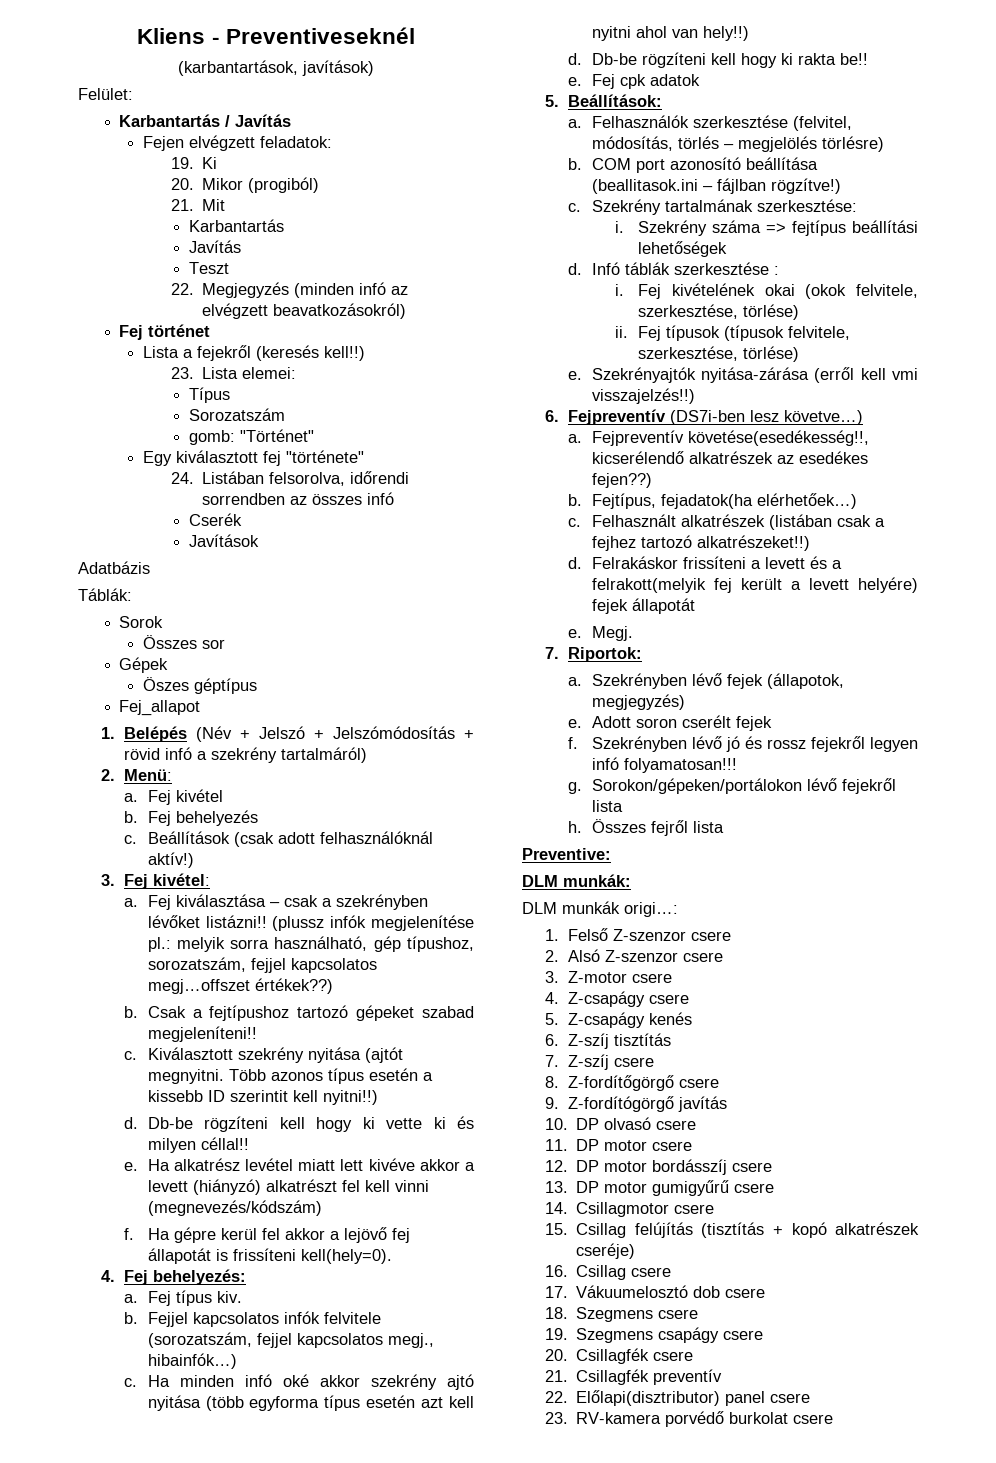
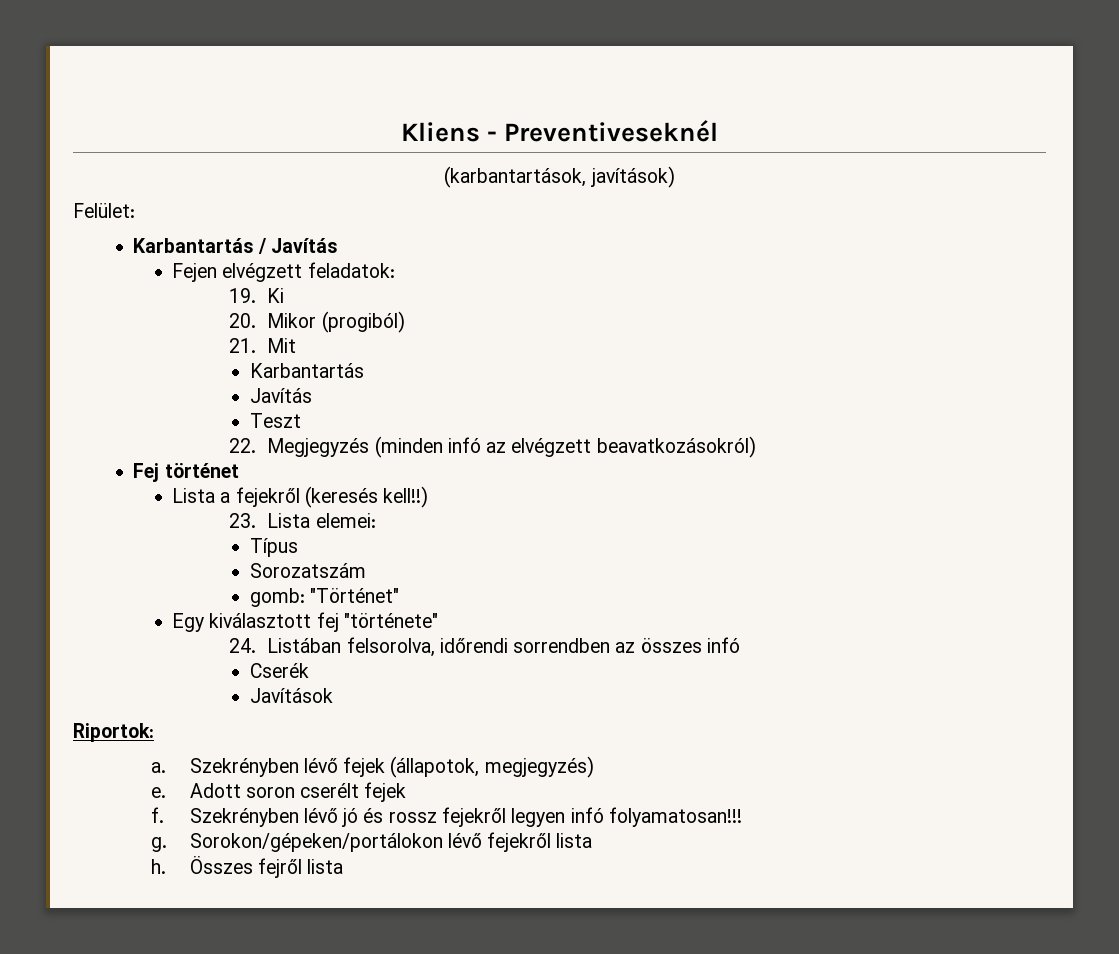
[78,561,150,574] [78,588,132,601] [119,616,164,628] [142,635,225,649] [119,657,169,673] [142,677,257,694] [119,700,201,716] [101,726,474,742] [124,747,368,763] [101,769,173,781] [124,789,223,805] [124,810,258,826] [124,831,433,847] [147,852,194,868] [101,873,211,889] [124,894,428,910] [147,915,474,931] [147,936,475,952] [147,957,377,973] [147,978,333,994] [124,1005,474,1021] [147,1026,257,1042] [124,1047,403,1063] [147,1068,433,1084] [147,1090,378,1105] [124,1116,475,1132] [147,1137,249,1153] [124,1158,476,1171] [147,1179,429,1195] [147,1200,322,1216] [124,1227,410,1243] [147,1248,392,1264] [101,1269,247,1285] [124,1290,242,1306] [124,1311,381,1327] [147,1332,434,1348] [147,1353,237,1369] [124,1374,475,1390] [147,1395,474,1411] [591,26,749,41] [568,52,868,68] [568,74,700,89] [545,94,663,107] [568,115,852,131] [591,136,884,152] [568,157,818,173] [591,178,841,194] [568,199,857,215] [614,220,918,236] [638,241,728,257] [568,262,779,275] [614,283,918,299] [638,304,800,320] [614,325,851,341] [638,346,800,362] [568,367,918,383] [591,388,695,404] [545,409,864,425] [568,430,869,446] [591,451,868,464] [591,473,652,488] [568,493,857,509] [568,514,885,530] [591,535,810,551] [568,556,842,569] [591,577,918,593] [591,598,695,614] [568,626,633,641] [545,647,560,659] Adatbázis // Táblák: // Sorok // Összes sor // Gépek // Öszes géptípus // Fej_allapot // 1. Belépés (Név + Jelszó + Jelszómódosítás + rövid infó a szekrény tartalmáról) // 2. Menü: // a. Fej kivétel // b. Fej behelyezés // c. Beállítások (csak adott felhasználóknál aktív!) // 3. Fej kivétel: // a. Fej kiválasztása – csak a szekrényben lévőket listázni!! (plussz infók megjelenítése pl.: melyik sorra használható, gép típushoz, sorozatszám, fejjel kapcsolatos megj…offszet értékek??) // b. Csak a fejtípushoz tartozó gépeket szabad megjeleníteni!! // c. Kiválasztott szekrény nyitása (ajtót megnyitni. Több azonos típus esetén a kissebb ID szerintit kell nyitni!!) // d. Db-be rögzíteni kell hogy ki vette ki és milyen céllal!! // e. Ha alkatrész levétel miatt lett kivéve akkor a levett (hiányzó) alkatrészt fel kell vinni (megnevezés/kódszám) // f. Ha gépre kerül fel akkor a lejövő fej állapotát is frissíteni kell(hely=0). // 4. Fej behelyezés: // a. Fej típus kiv. // b. Fejjel kapcsolatos infók felvitele (sorozatszám, fejjel kapcsolatos megj., hibainfók…) // c. Ha minden infó oké akkor szekrény ajtó nyitása (több egyforma típus esetén azt kell nyitni ahol van hely!!) // d. Db-be rögzíteni kell hogy ki rakta be!! // e. Fej cpk adatok // 5. Beállítások: // a. Felhasználók szerkesztése (felvitel, módosítás, törlés – megjelölés törlésre) // b. COM port azonosító beállítása (beallitasok.ini – fájlban rögzítve!) // c. Szekrény tartalmának szerkesztése: // i. Szekrény száma => fejtípus beállítási lehetőségek // d. Infó táblák szerkesztése : // i. Fej kivételének okai (okok felvitele, szerkesztése, törlése) // ii. Fej típusok (típusok felvitele, szerkesztése, törlése) // e. Szekrényajtók nyitása-zárása (erről kell vmi visszajelzés!!) // 6. Fejpreventív (DS7i-ben lesz követve…) // a. Fejpreventív követése(esedékesség!!, kicserélendő alkatrészek az esedékes fejen??) // b. Fejtípus, fejadatok(ha elérhetőek…) // c. Felhasznált alkatrészek (listában csak a fejhez tartozó alkatrészeket!!) // d. Felrakáskor frissíteni a levett és a felrakott(melyik fej került a levett helyére) fejek állapotát // e. Megj. // 7. -> (333, 695) none
[522,848,611,860] [522,874,631,887] [522,901,678,917] [545,928,732,941] [545,949,724,962] [545,971,673,983] [545,991,690,1007] [545,1012,693,1028] [545,1033,672,1049] [545,1054,655,1070] [545,1075,720,1091] [545,1096,728,1112] [545,1117,697,1130] [545,1139,693,1151] [545,1159,773,1175] [545,1180,775,1196] [545,1202,715,1217] [545,1222,919,1238] [576,1243,636,1259] [545,1265,672,1280] [545,1285,766,1298] [545,1307,699,1322] [545,1327,764,1343] [545,1348,694,1364] [545,1369,723,1385] [545,1390,811,1406] [545,1411,834,1427] // Preventive: // DLM munkák: // DLM munkák origi…: // 1. Felső Z-szenzor csere // 2. Alsó Z-szenzor csere // 3. Z-motor csere // 4. Z-csapágy csere // 5. Z-csapágy kenés // 6. Z-szíj tisztítás // 7. Z-szíj csere // 8. Z-fordítőgörgő csere // 9. Z-fordítógörgő javítás // 10. DP olvasó csere // 11. DP motor csere // 12. DP motor bordásszíj csere // 13. DP motor gumigyűrű csere // 14. Csillagmotor csere // 15. Csillag felújítás (tisztítás + kopó alkatrészek cseréje) // 16. Csillag csere // 17. Vákuumelosztó dob csere // 18. Szegmens csere // 19. Szegmens csapágy csere // 20. Csillagfék csere // 21. Csillagfék preventív // 22. Előlapi(disztributor) panel csere // 23. RV-kamera porvédő burkolat csere -> (344, 866) none

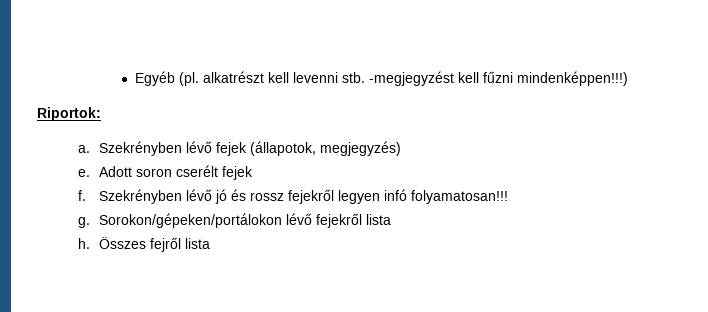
[400,120,719,142] [444,166,675,188] [73,203,135,218] [133,238,337,254] [172,262,395,282] [228,288,285,303] [228,311,405,333] [228,338,297,353] [249,363,364,378] [249,388,312,403] [249,413,301,428] [228,436,756,458] [133,463,239,482] [172,486,429,508] [228,513,376,528] [249,538,298,557] [249,563,366,578] [249,588,400,607] [172,612,439,632] [228,637,740,657] [249,663,309,678] [249,688,333,703] Kliens - Preventiveseknél // (karbantartások, javítások) // Felület: // Karbantartás / Javítás // Fejen elvégzett feladatok: // 19. Ki // 20. Mikor (progiból) // 21. Mit // Karbantartás // Javítás // Teszt // 22. Megjegyzés (minden infó az elvégzett beavatkozásokról) // Fej történet // Lista a fejekről (keresés kell!!) // 23. Lista elemei: // Típus // Sorozatszám // gomb: "Történet" // Egy kiválasztott fej "története" // 24. Listában felsorolva, időrendi sorrendben az összes infó // Cserék // Javítások -> [134,71,628,86] Egyéb (pl. alkatrészt kell levenni stb. -megjegyzést kell fűzni mindenképpen!!!)

